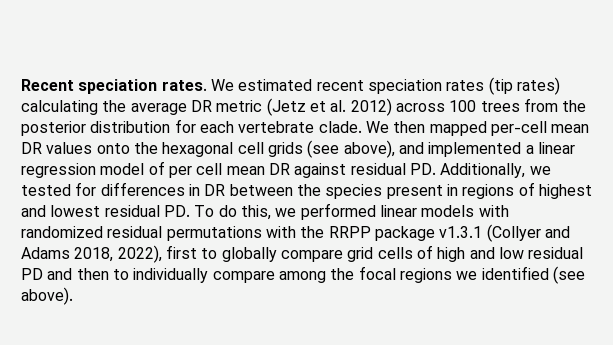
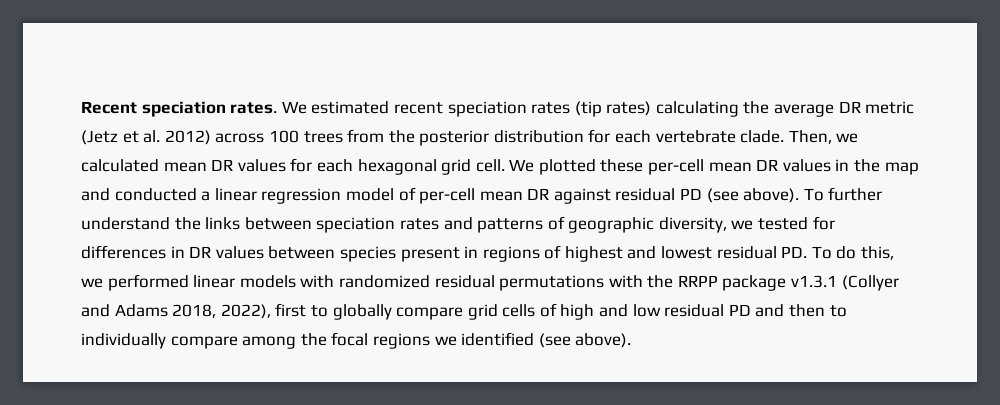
[365,121,590,136] [21,140,522,158] We then mapped per-cell mean DR values onto the hexagonal cell grids (see above), and implemented -> [788,130,859,144] [81,158,919,175] [81,188,197,201] Then, we calculated mean DR values for each hexagonal grid cell. We plotted these per-cell mean DR values in the map and conducted
[168,163,223,178] per cell -> [419,188,476,204] per-cell
[409,163,526,178] PD. Additionally, -> [680,187,883,203] [81,216,727,233] PD (see above). To further understand the links between speciation rates and patterns of geographic diversity,
[229,184,321,196] between the -> [215,246,336,259] values between

